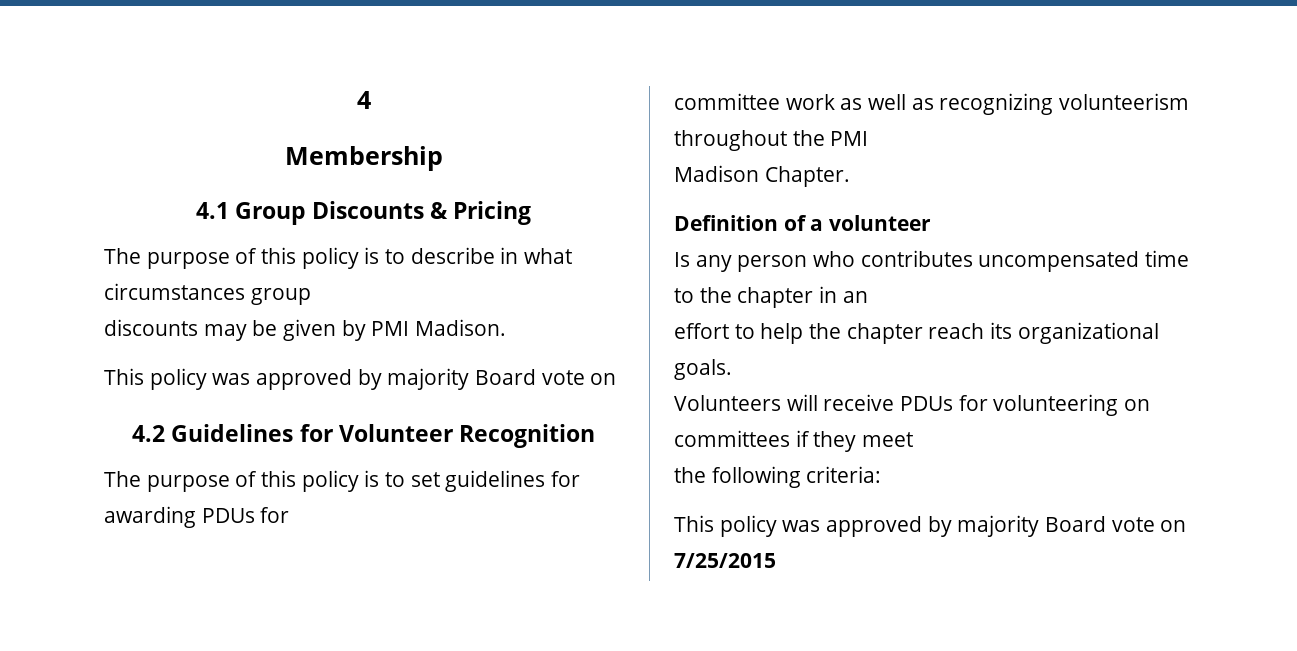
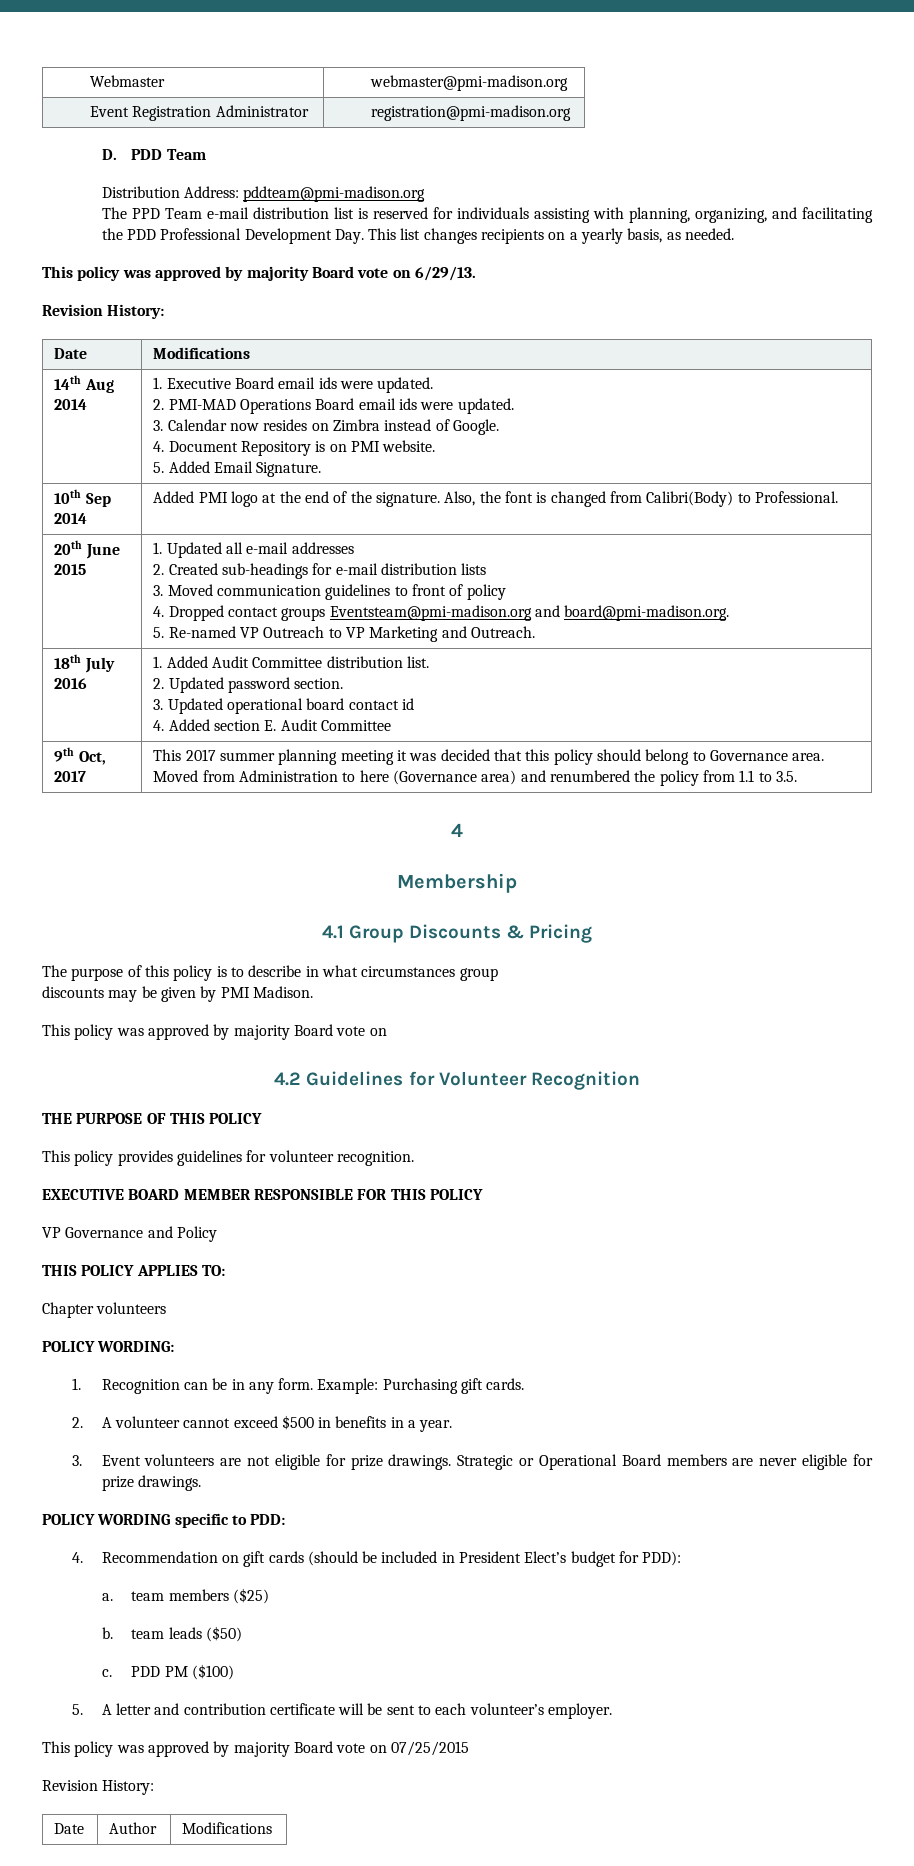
(356, 100) none -> [90,75,166,87] [370,75,569,91] [90,105,309,121] [371,105,572,121] [101,149,206,160] [101,186,426,202] [101,207,874,223] [101,228,735,244] [42,266,476,281] [42,304,165,319] [54,348,88,359] [153,347,251,359] [54,375,114,393] [54,399,88,410] [153,377,434,393] [153,398,514,414] [153,419,499,435] [153,440,436,456] [153,461,322,477] [54,489,111,507] [54,513,88,524] [153,491,838,507] [54,540,120,559] [54,564,87,575] [153,542,354,558] [153,563,487,579] [153,584,506,600] [153,605,730,621] [153,626,535,642] [54,654,115,673] [54,678,88,689] [153,656,430,668] [153,677,344,693] [153,698,415,714] [153,719,392,731] [54,747,106,765] [54,771,87,782] [153,749,825,765] [153,770,797,786] Webmaster | webmaster@pmi-madison.org // Event Registration Administrator | registration@pmi-madison.org // D. PDD Team // Distribution Address: pddteam@pmi-madison.org // The PPD Team e-mail distribution list is reserved for individuals assisting with planning, organizing, and facilitating the PDD Professional Development Day. This list changes recipients on a yearly basis, as needed. // This policy was approved by majority Board vote on 6/29/13. // Revision History: // Date | Modifications // 14th Aug 2014 | 1. Executive Board email ids were updated. // 2. PMI-MAD Operations Board email ids were updated. // 3. Calendar now resides on Zimbra instead of Google. // 4. Document Repository is on PMI website. // 5. Added Email Signature. // 10th Sep 2014 | Added PMI logo at the end of the signature. Also, the font is changed from Calibri(Body) to Professional. // 20th June 2015 | 1. Updated all e-mail addresses // 2. Created sub-headings for e-mail distribution lists // 3. Moved communication guidelines to front of policy // 4. Dropped contact groups Eventsteam@pmi-madison.org and board@pmi-madison.org. // 5. Re-named VP Outreach to VP Marketing and Outreach. // 18th July 2016 | 1. Added Audit Committee distribution list. // 2. Updated password section. // 3. Updated operational board contact id // 4. Added section E. Audit Committee // 9th Oct, 2017 | This 2017 summer planning meeting it was decided that this policy should belong to Governance area. Moved from Administration to here (Governance area) and renumbered the policy from 1.1 to 3.5. //
[104,470,581,492] [104,506,290,528] [674,93,1190,115] [674,130,869,151] [674,165,850,187] [674,215,932,231] [674,250,1190,272] [674,286,868,308] [674,322,1159,344] [674,359,732,380] [674,394,1151,416] [674,430,914,452] [674,466,882,488] [674,515,1187,537] [674,553,776,568] The purpose of this policy is to set guidelines for awarding PDUs for // committee work as well as recognizing volunteerism throughout the PMI // Madison Chapter. // Definition of a volunteer // Is any person who contributes uncompensated time to the chapter in an // effort to help the chapter reach its organizational goals. // Volunteers will receive PDUs for volunteering on committees if they meet // the following criteria: // This policy was approved by majority Board vote on 7/25/2015 -> [42,1113,263,1124] [42,1150,414,1166] [42,1189,483,1200] [42,1226,217,1242] [42,1265,225,1276] [42,1302,167,1318] [42,1341,175,1352] [71,1378,525,1394] [71,1415,453,1432] [71,1454,873,1470] [101,1475,201,1491] [42,1513,286,1528] [71,1551,682,1567] [101,1588,269,1604] [101,1626,242,1642] [101,1664,234,1680] [71,1703,613,1719] [42,1741,469,1757] [42,1780,155,1795] [54,1823,85,1834] [109,1822,158,1834] [182,1822,273,1834] THE PURPOSE OF THIS POLICY // This policy provides guidelines for volunteer recognition. // EXECUTIVE BOARD MEMBER RESPONSIBLE FOR THIS POLICY // VP Governance and Policy // THIS POLICY APPLIES TO: // Chapter volunteers // POLICY WORDING: // 1. Recognition can be in any form. Example: Purchasing gift cards. // 2. A volunteer cannot exceed $500 in benefits in a year. // 3. Event volunteers are not eligible for prize drawings. Strategic or Operational Board members are never eligible for prize drawings. // POLICY WORDING specific to PDD: // 4. Recommendation on gift cards (should be included in President Elect’s budget for PDD): // a. team members ($25) // b. team leads ($50) // c. PDD PM ($100) // 5. A letter and contribution certificate will be sent to each volunteer’s employer. // This policy was approved by majority Board vote on 07/25/2015 // Revision History: // Date | Author | Modifications

